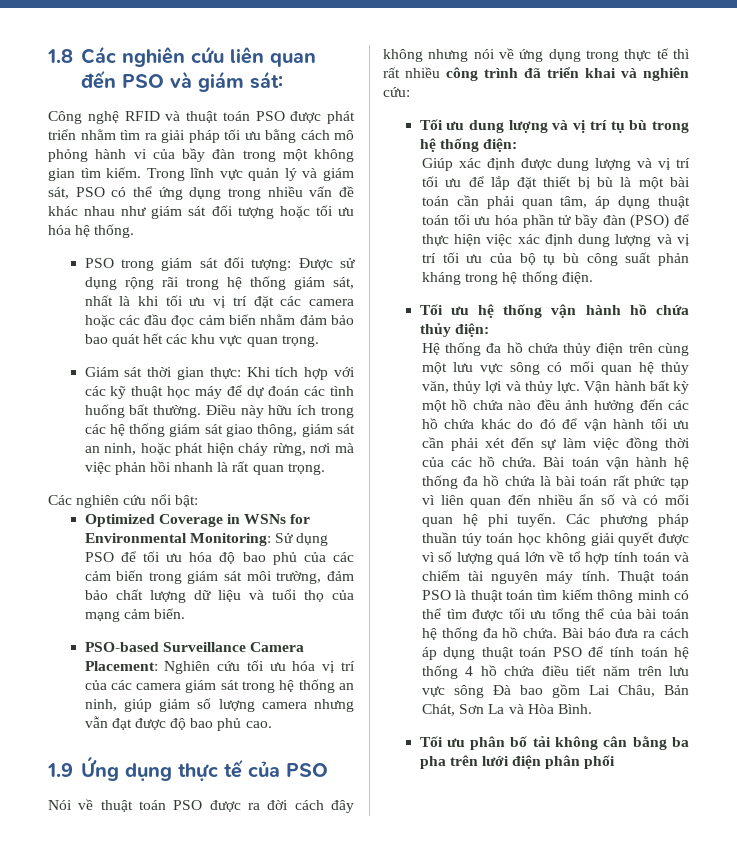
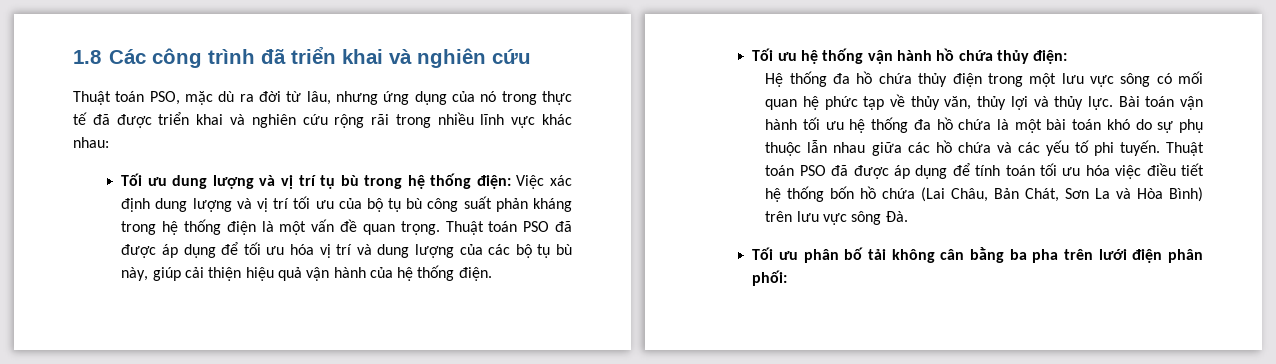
[121,46,316,67] [80,70,283,92] [48,111,355,124] [48,129,354,143] [48,148,354,162] [48,167,354,181] [48,186,354,200] [48,205,354,219] [48,224,135,238] [84,257,355,271] [84,276,354,290] [84,295,354,308] [84,314,354,327] [84,333,319,347] [84,367,355,380] [84,385,354,399] [84,404,354,418] [84,423,355,437] [84,442,354,456] [84,461,325,475] [48,494,198,508] [84,514,311,527] [84,533,329,546] [84,551,354,565] [84,570,355,584] [84,589,354,603] [84,608,185,622] [84,642,304,652] [84,660,355,674] [84,679,354,693] [84,698,354,712] [84,716,272,731] [47,756,328,781] [48,799,354,813] [383,48,690,62] [383,67,440,78] nghiên cứu liên quan đến PSO và giám sát: // Công nghệ RFID và thuật toán PSO được phát triển nhằm tìm ra giải pháp tối ưu bằng cách mô phỏng hành vi của bầy đàn trong một không gian tìm kiếm. Trong lĩnh vực quản lý và giám sát, PSO có thể ứng dụng trong nhiều vấn đề khác nhau như giám sát đối tượng hoặc tối ưu hóa hệ thống. // PSO trong giám sát đối tượng: Được sử dụng rộng rãi trong hệ thống giám sát, nhất là khi tối ưu vị trí đặt các camera hoặc các đầu đọc cảm biến nhằm đảm bảo bao quát hết các khu vực quan trọng. // Giám sát thời gian thực: Khi tích hợp với các kỹ thuật học máy để dự đoán các tình huống bất thường. Điều này hữu ích trong các hệ thống giám sát giao thông, giám sát an ninh, hoặc phát hiện cháy rừng, nơi mà việc phản hồi nhanh là rất quan trọng. // Các nghiên cứu nổi bật: // Optimized Coverage in WSNs for Environmental Monitoring: Sử dụng PSO để tối ưu hóa độ bao phủ của các cảm biến trong giám sát môi trường, đảm bảo chất lượng dữ liệu và tuổi thọ của mạng cảm biến. // PSO-based Surveillance Camera Placement: Nghiên cứu tối ưu hóa vị trí của các camera giám sát trong hệ thống an ninh, giúp giảm số lượng camera nhưng vẫn đạt được độ bao phủ cao. // 1.9 Ứng dụng thực tế của PSO // Nói về thuật toán PSO được ra đời cách đây không nhưng nói về ứng dụng trong thực tế thì rất nhiều -> (146, 56) none
[383,87,410,97] cứu: -> [492,49,531,64] [73,91,572,105] [73,112,572,128] [73,137,109,148] cứu // Thuật toán PSO, mặc dù ra đời từ lâu, nhưng ứng dụng của nó trong thực tế đã được triển khai và nghiên cứu rộng rãi trong nhiều lĩnh vực khác nhau:
[421,158,690,171] [421,176,690,190] [421,195,690,209] [421,214,689,229] [421,234,513,246] // Giúp xác định được dung lượng và vị trí tối ưu để lắp đặt thiết bị bù là một bài toán cần phải quan tâm, áp dụng thuật toán tối ưu hóa phần tử bầy đàn (PSO) để thực hiện việc -> [516,175,545,189] Việc
(558, 278) none -> [226,219,573,235] [121,242,573,258] [121,265,455,281] điện là một vấn đề quan trọng. Thuật toán PSO đã được áp dụng để tối ưu hóa vị trí và dung lượng của các bộ tụ bù này, giúp cải thiện hiệu quả vận hành của hệ thống
[628,343,689,356] trên cùng -> [987,73,1023,87] trong
(654, 368) none -> [824,94,906,110] phức tạp về
[584,380,689,394] [421,399,689,413] [421,418,689,431] [421,437,690,451] [421,456,667,469] Vận hành bất kỳ một hồ chứa nào đều ảnh hưởng đến các hồ chứa khác do đó để vận hành tối ưu cần phải xét đến sự làm việc đồng thời của các hồ chứa. Bài toán vận hành -> [1118,96,1203,110] [765,117,844,130] Bài toán vận hành tối ưu
[556,475,689,489] [421,494,690,508] [421,513,689,527] [421,532,689,546] [421,551,689,565] [421,570,689,584] [421,589,689,603] [421,608,689,622] [421,627,689,641] [421,646,689,660] [421,665,689,679] [421,684,610,698] bài toán rất phức tạp vì liên quan đến nhiều ẩn số và có mối quan hệ phi tuyến. Các phương pháp thuần túy toán học không giải quyết được vì số lượng quá lớn về tổ hợp tính toán và chiếm tài nguyên máy tính. Thuật toán PSO là thuật toán tìm kiếm thông minh có thể tìm được tối ưu tổng thể của bài toán hệ thống đa hồ chứa. Bài báo đưa ra cách áp dụng thuật toán PSO để tính toán hệ thống 4 hồ chứa điều tiết năm trên lưu vực sông Đà bao gồm Lai -> [1014,119,1204,133] [765,140,1204,156] [765,163,1204,179] [765,186,946,202] một bài toán khó do sự phụ thuộc lẫn nhau giữa các hồ chứa và các yếu tố phi tuyến. Thuật toán PSO đã được áp dụng để tính toán tối ưu hóa việc điều tiết hệ thống bốn hồ chứa (Lai
[557,704,592,714] Bình. -> [1169,187,1203,202] [765,211,908,225] Bình) trên lưu vực sông Đà.
[584,755,616,769] phối -> [752,270,788,286] phối:

